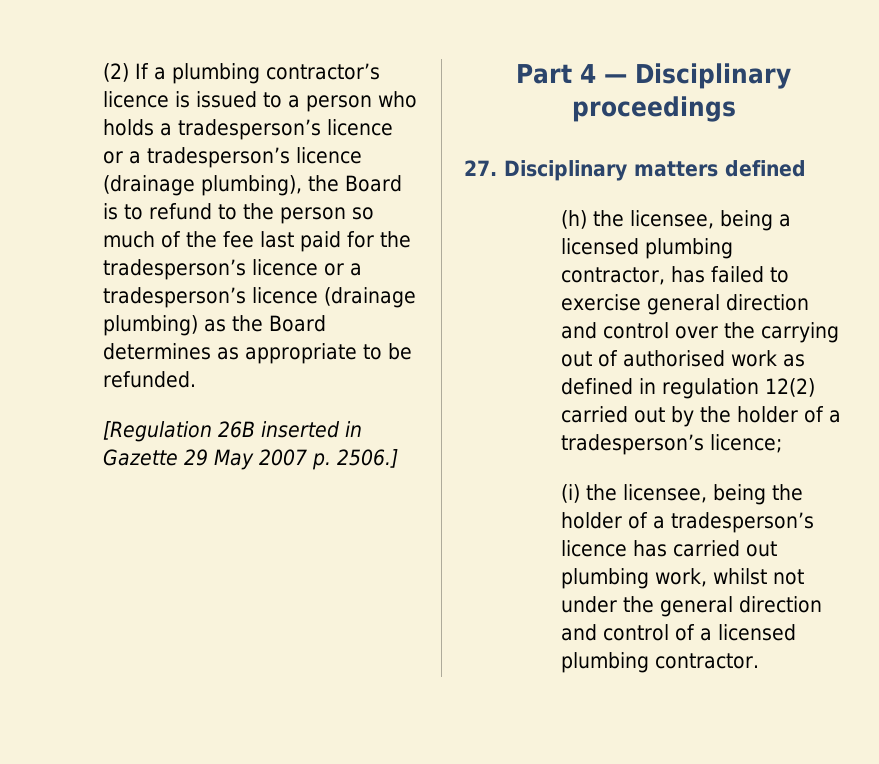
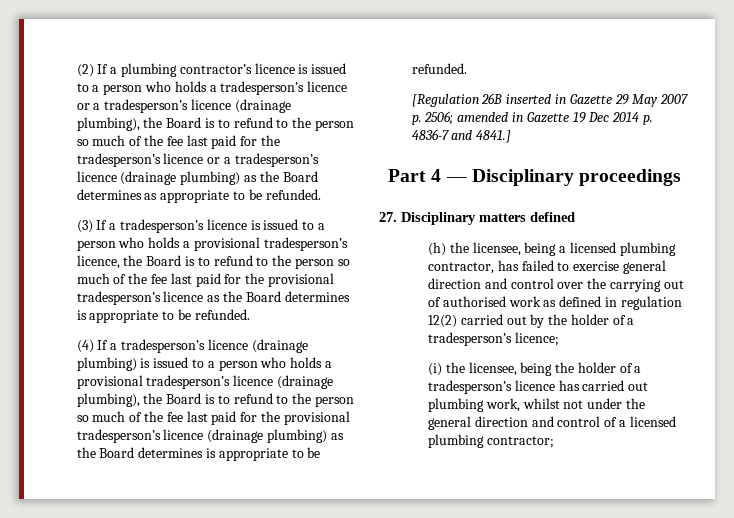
(196, 379) none -> [76,219,325,233] [76,237,348,251] [76,255,350,269] [76,273,334,287] [76,291,350,305] [76,309,250,323] [76,339,308,353] [76,357,332,371] [76,375,333,389] [76,393,354,407] [76,411,350,425] [76,429,344,443] [76,447,321,461] [411,63,467,74] // (3) If a tradesperson’s licence is issued to a person who holds a provisional tradesperson’s licence, the Board is to refund to the person so much of the fee last paid for the provisional tradesperson’s licence as the Board determines is appropriate to be refunded. // (4) If a tradesperson’s licence (drainage plumbing) is issued to a person who holds a provisional tradesperson’s licence (drainage plumbing), the Board is to refund to the person so much of the fee last paid for the provisional tradesperson’s licence (drainage plumbing) as the Board determines is appropriate to be refunded.
[336,449,398,468] 2506.] -> [424,111,653,125] [411,129,512,143] 2506; amended in Gazette 19 Dec 2014 p. 4836-7 and 4841.]
[655,653,760,669] contractor. -> [486,436,554,448] contractor;

